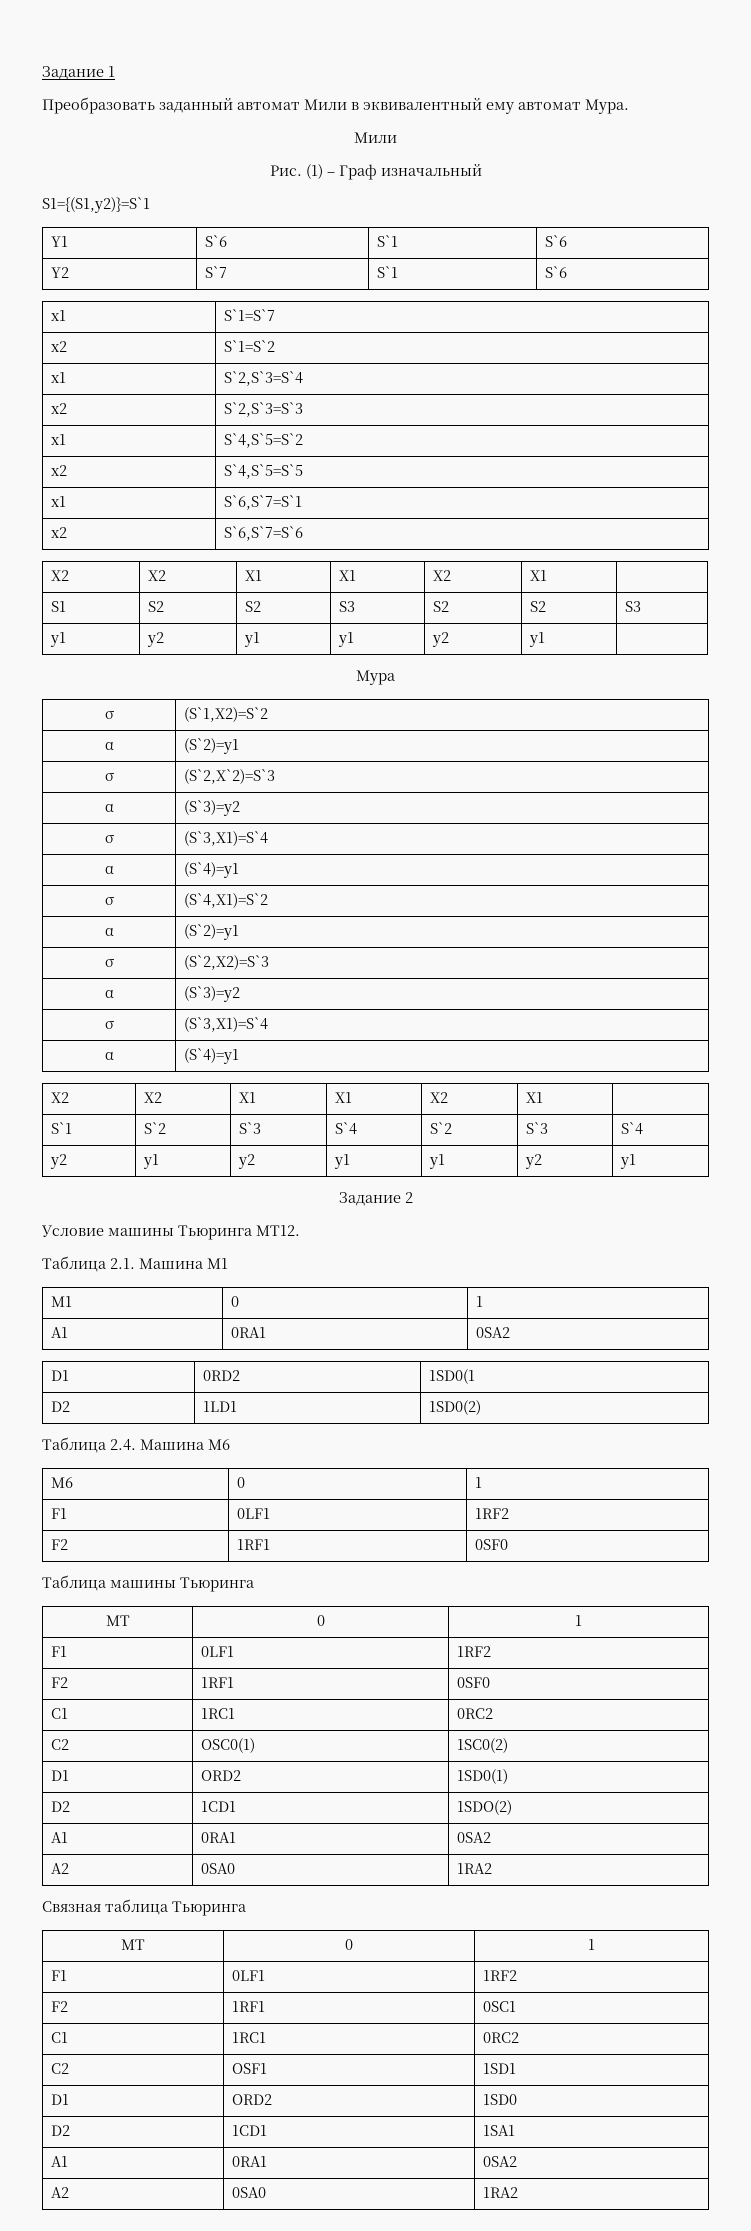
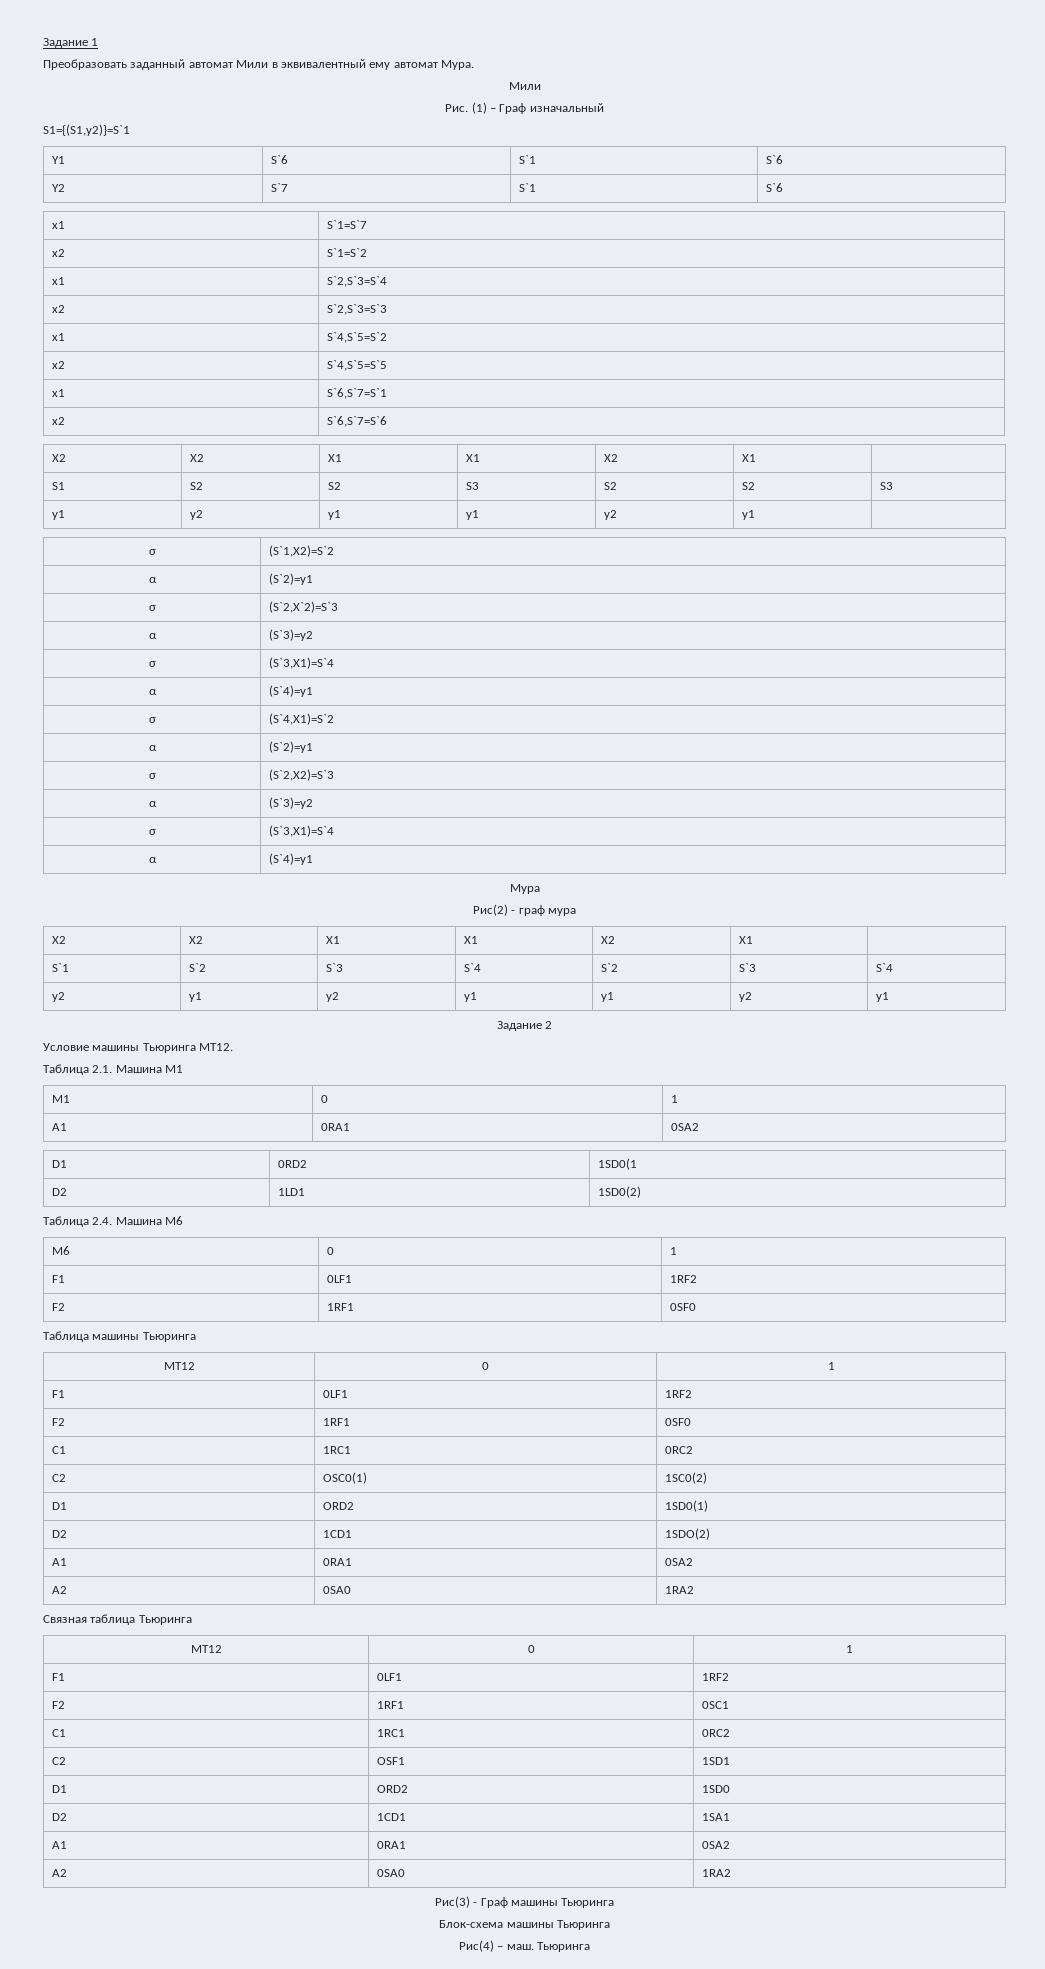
[356,670,395,685] // Мура -> (755, 515) none
(239, 1056) none -> [509,884,540,894] [472,904,577,916] // Мура // Рис(2) - граф мура
[105,1615,130,1626] MT -> [163,1362,195,1370] MT12
[121,1939,145,1950] MT -> [190,1645,222,1653] MT12
(518, 2192) none -> [434,1896,615,1908] [439,1920,610,1930] [458,1940,591,1952] // Рис(3) - Граф машины Тьюринга // Блок-схема машины Тьюринга // Рис(4) – маш. Тьюринга

